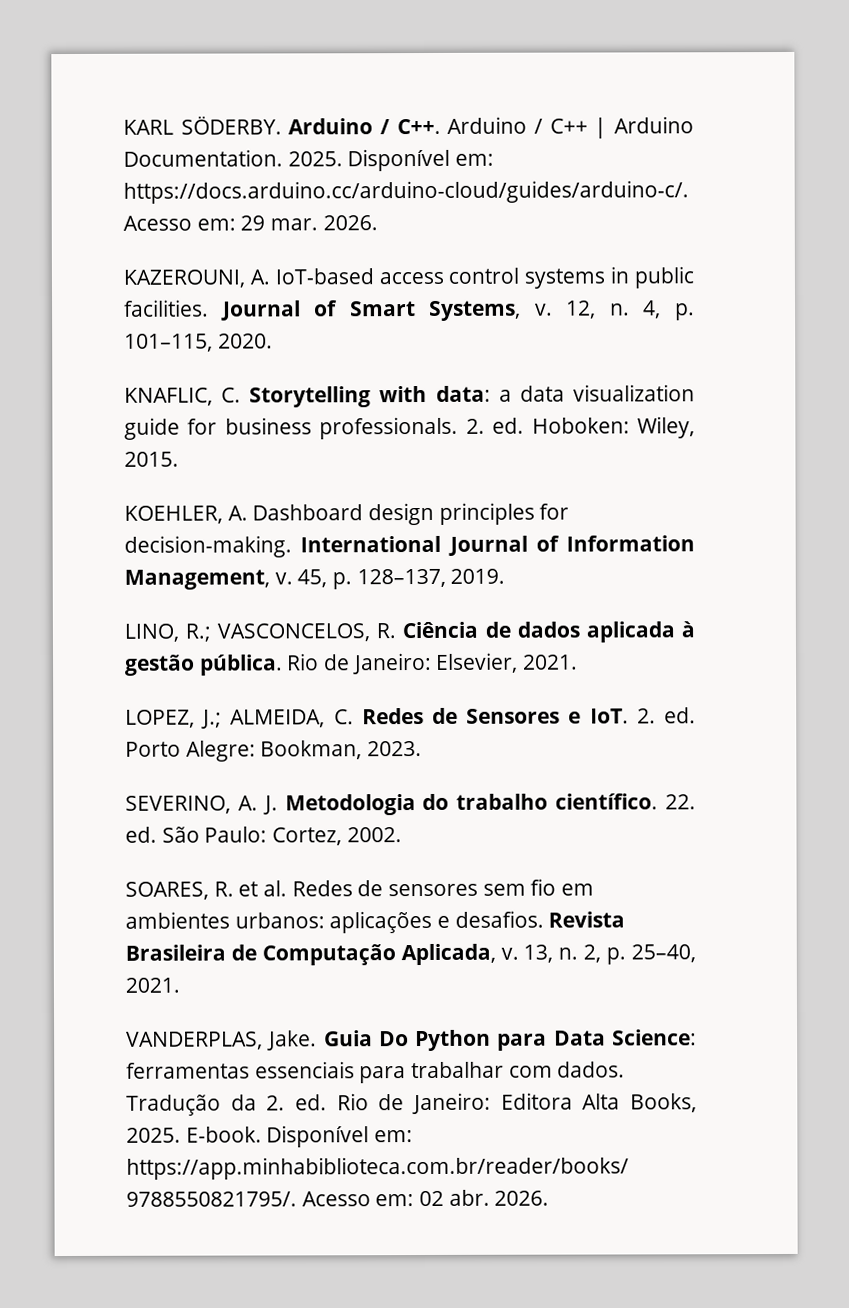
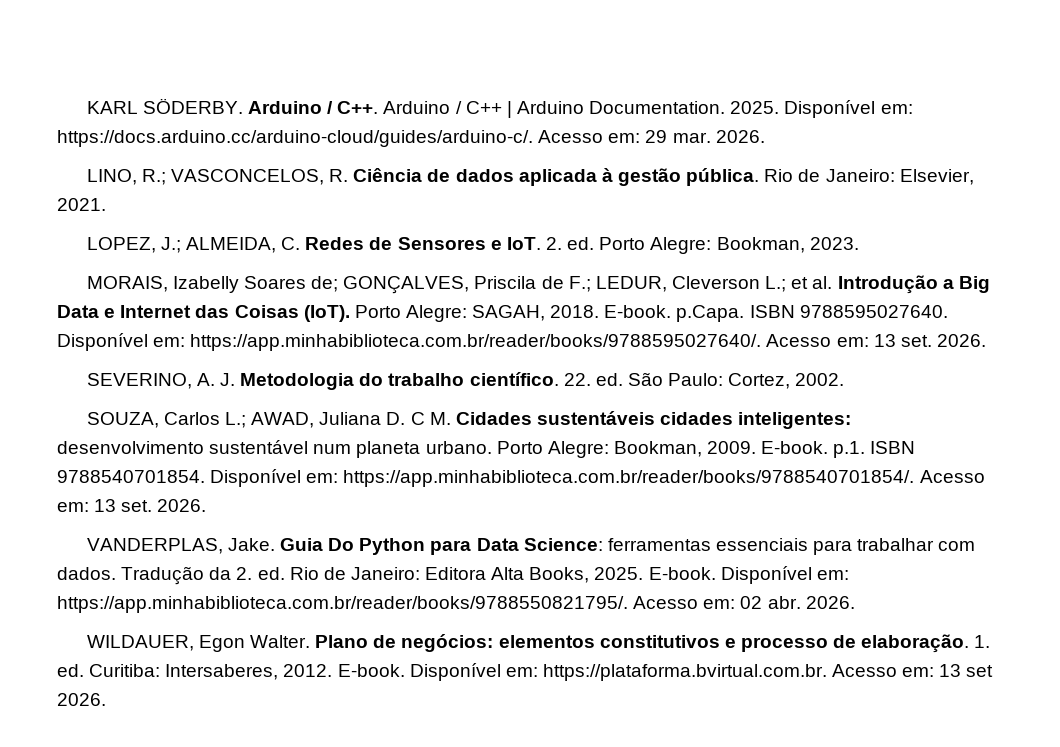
[123,266,694,289] [124,299,695,321] [124,333,273,352] [124,384,695,408] [124,416,696,440] [124,451,179,467] [124,502,570,526] [124,535,695,558] [124,568,506,590] // KAZEROUNI, A. IoT-based access control systems in public facilities. Journal of Smart Systems, v. 12, n. 4, p. 101–115, 2020. // KNAFLIC, C. Storytelling with data: a data visualization guide for business professionals. 2. ed. Hoboken: Wiley, 2015. // KOEHLER, A. Dashboard design principles for decision-making. International Journal of Information Management, v. 45, p. 128–137, 2019. -> (765, 136) none
(423, 749) none -> [86,275,990,294] [57,305,948,322] [57,333,986,351] // MORAIS, Izabelly Soares de; GONÇALVES, Priscila de F.; LEDUR, Cleverson L.; et al. Introdução a Big Data e Internet das Coisas (IoT). Porto Alegre: SAGAH, 2018. E-book. p.Capa. ISBN 9788595027640. Disponível em: https://app.minhabiblioteca.com.br/reader/books/9788595027640/. Acesso em: 13 set. 2026.
[125,878,595,900] [125,910,626,934] [125,943,696,966] [125,977,180,993] SOARES, R. et al. Redes de sensores sem fio em ambientes urbanos: aplicações e desafios. Revista Brasileira de Computação Aplicada, v. 13, n. 2, p. 25–40, 2021. -> [86,411,852,429] [57,440,916,458] [57,469,985,487] [57,499,207,512] SOUZA, Carlos L.; AWAD, Juliana D. C M. Cidades sustentáveis cidades inteligentes: desenvolvimento sustentável num planeta urbano. Porto Alegre: Bookman, 2009. E-book. p.1. ISBN 9788540701854. Disponível em: https://app.minhabiblioteca.com.br/reader/books/9788540701854/. Acesso em: 13 set. 2026.
(550, 1198) none -> [86,634,991,653] [57,663,994,681] [57,693,106,706] // WILDAUER, Egon Walter. Plano de negócios: elementos constitutivos e processo de elaboração. 1. ed. Curitiba: Intersaberes, 2012. E-book. Disponível em: https://plataforma.bvirtual.com.br. Acesso em: 13 set 2026.

